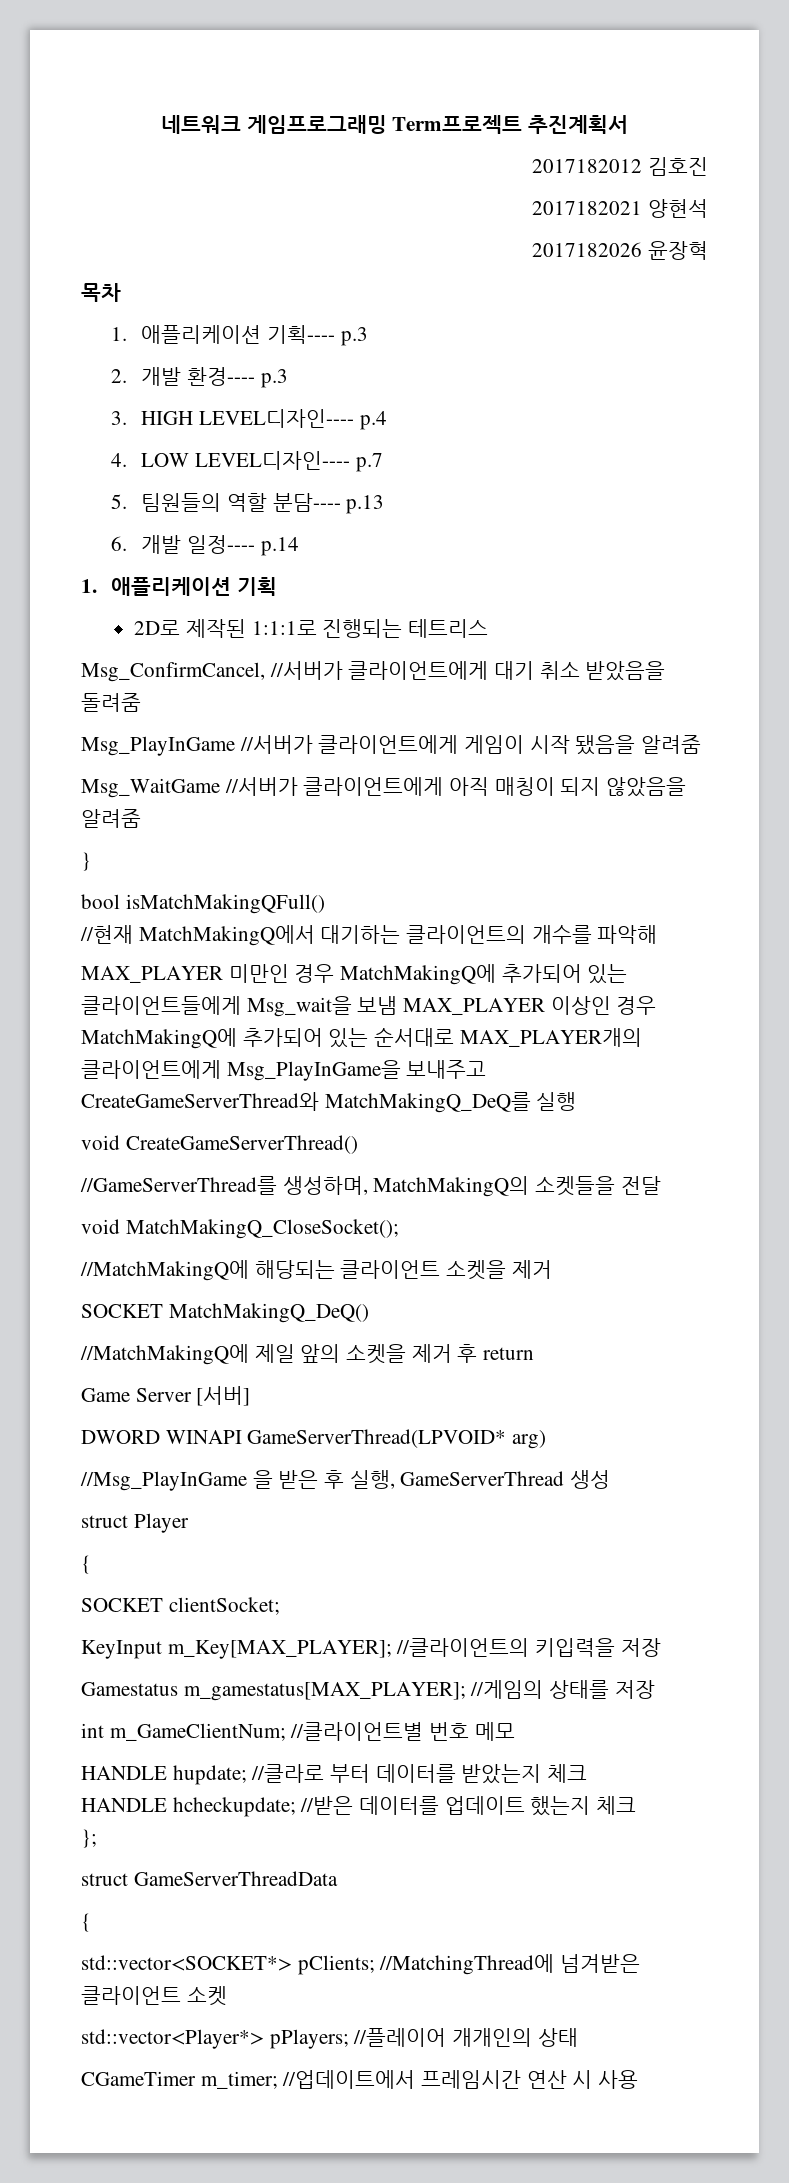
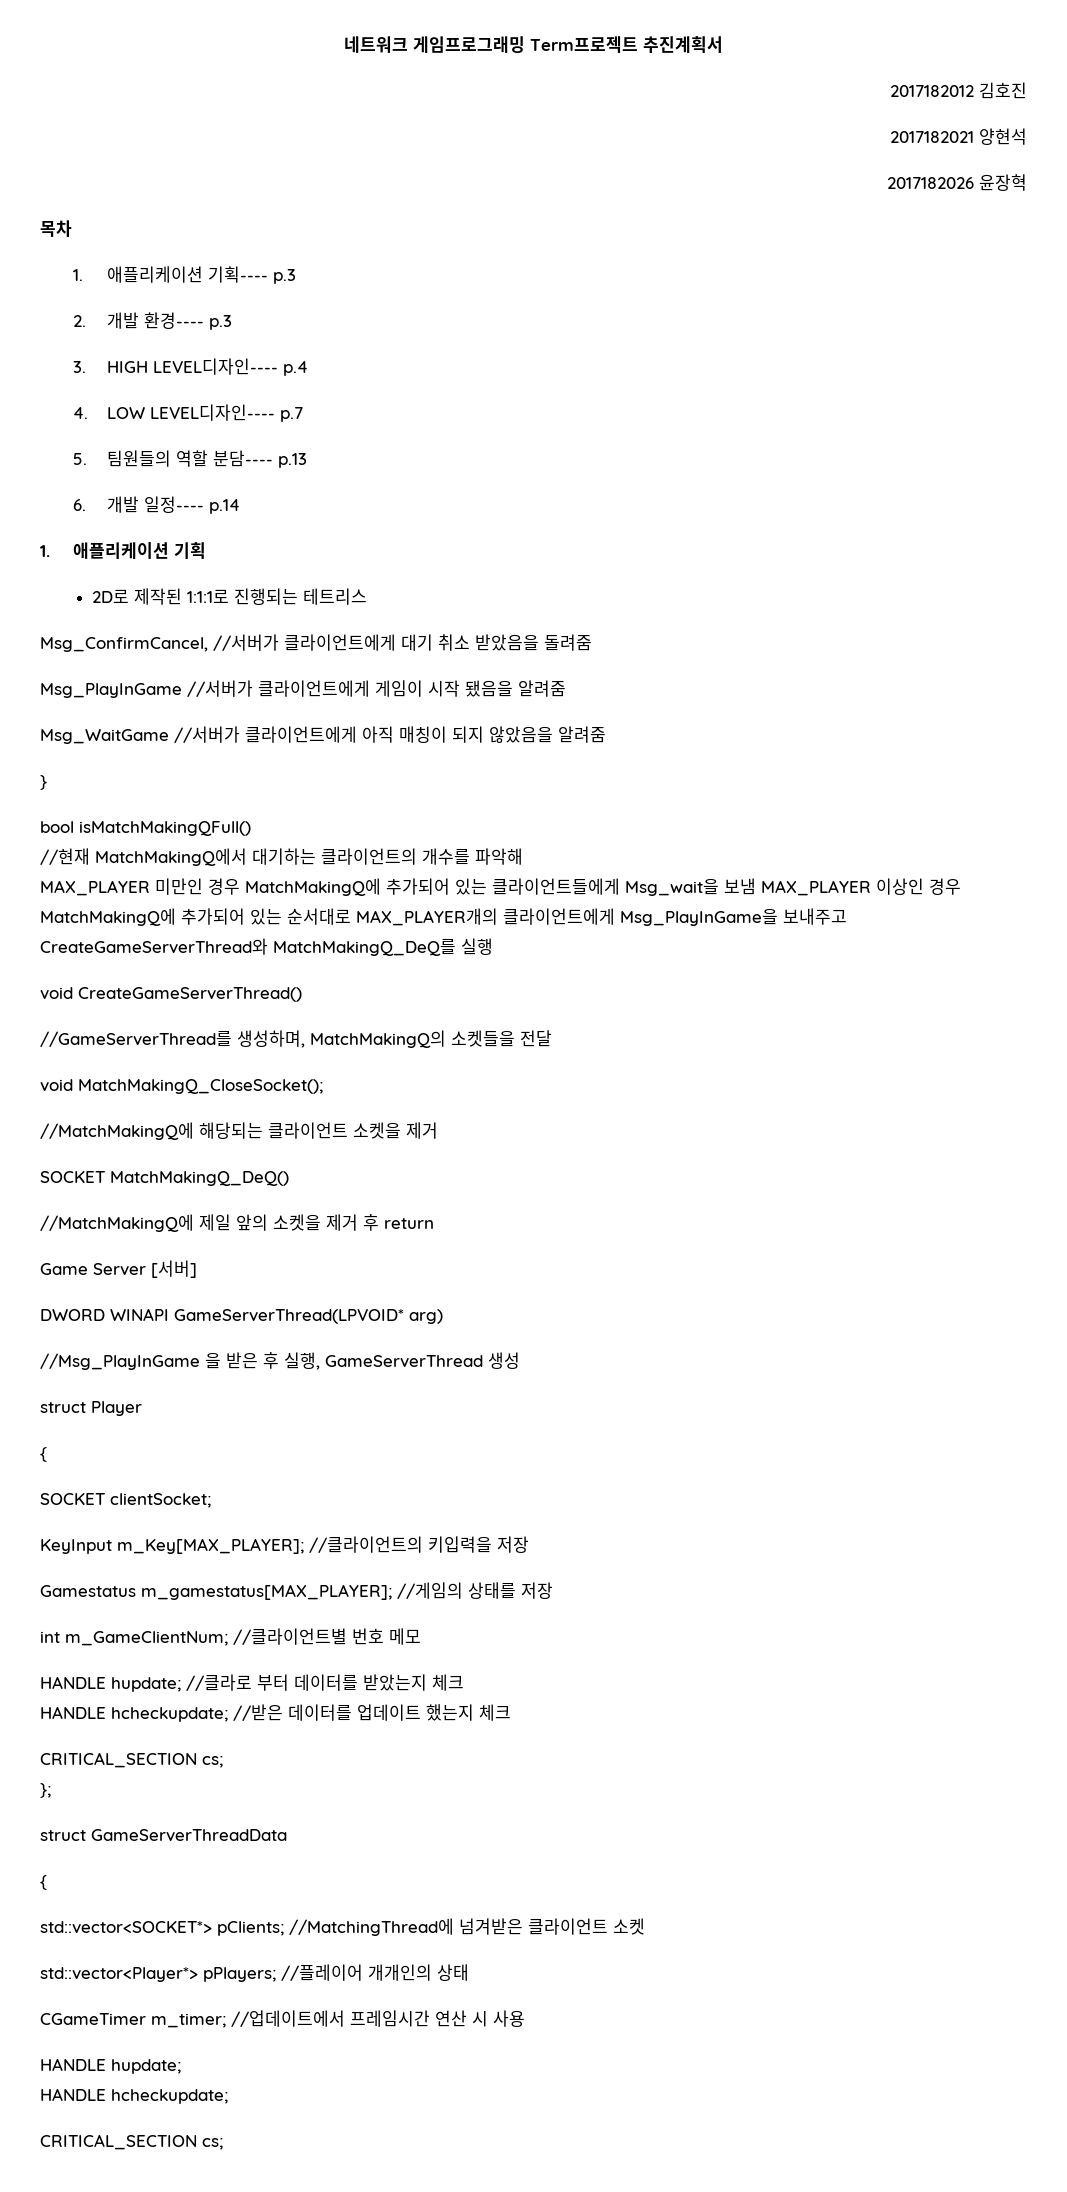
(637, 1805) none -> [40,1752,223,1768] // CRITICAL_SECTION cs;
(639, 2079) none -> [40,2058,181,2074] [40,2088,228,2104] [40,2134,223,2150] // HANDLE hupdate; // HANDLE hcheckupdate; // CRITICAL_SECTION cs;

